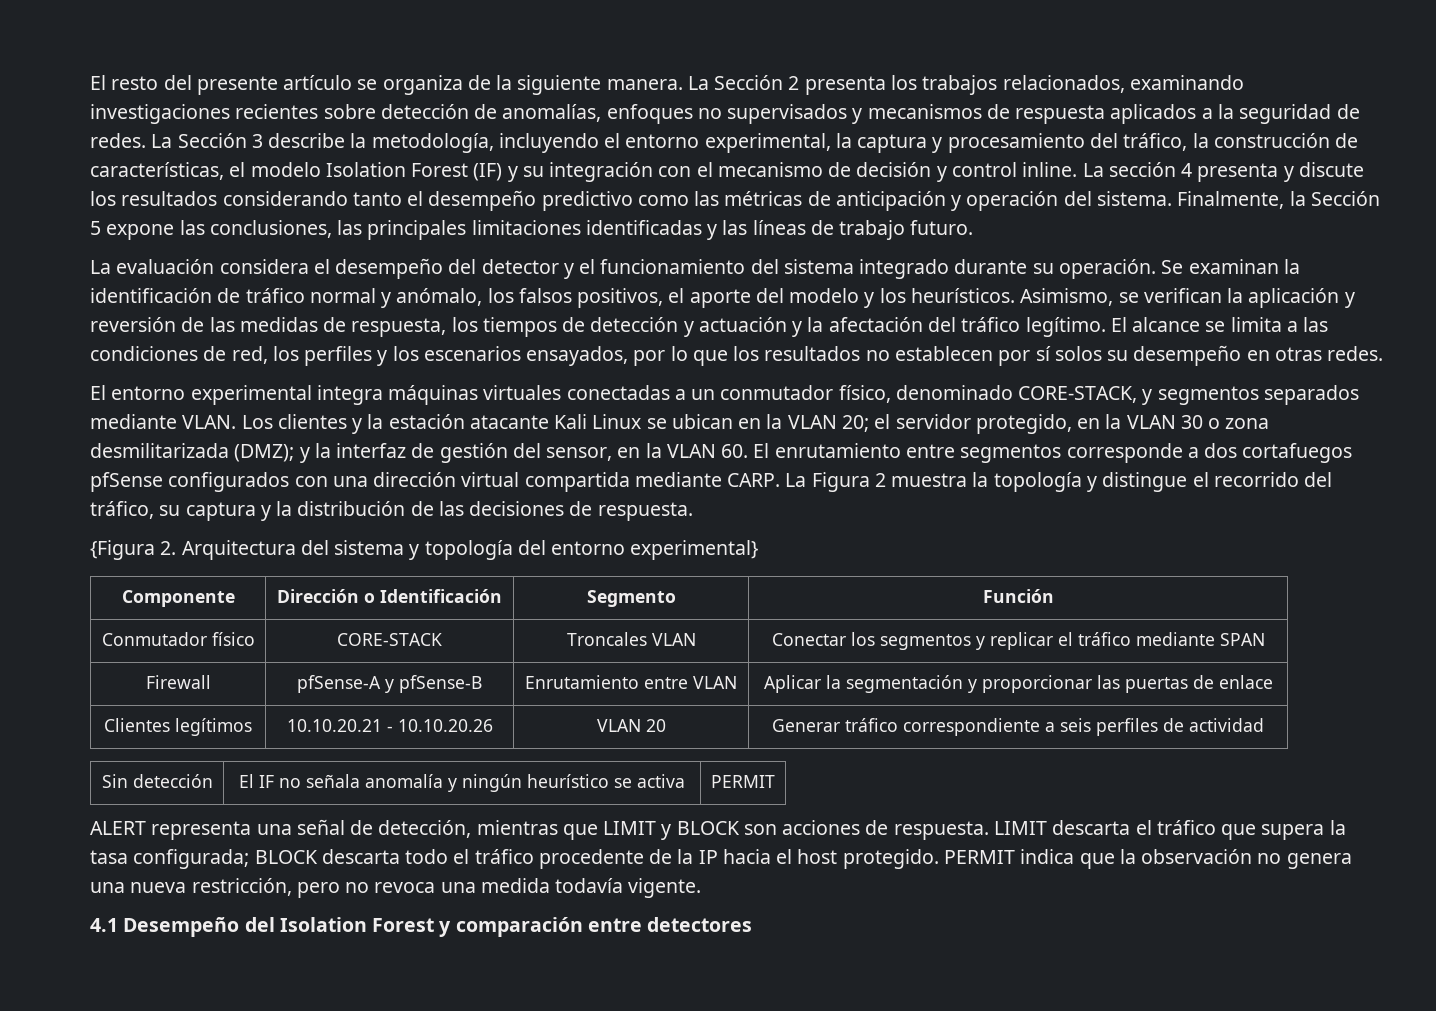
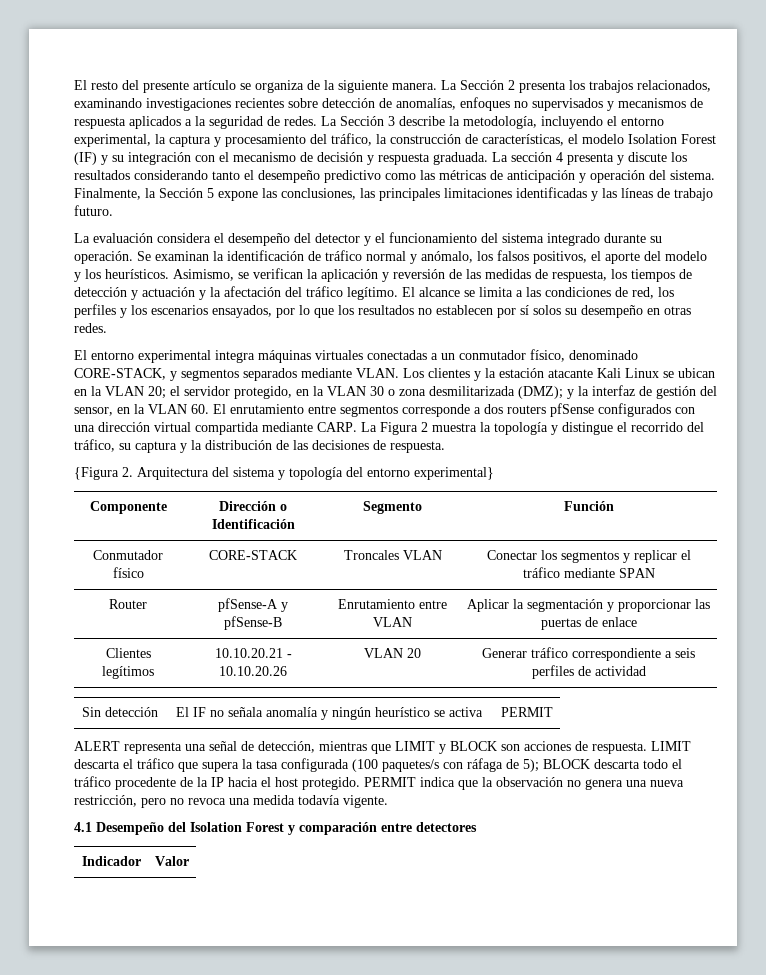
[951,162,1078,177] control inline. -> [378,152,488,165] respuesta graduada.
[1242,443,1353,463] cortafuegos -> [507,405,546,414] routers
[145,675,211,689] Firewall -> [109,599,147,609] Router
[133,849,250,869] configurada; -> [281,758,539,772] configurada (100 paquetes/s con ráfaga de 5);
(753, 924) none -> [81,856,141,866] [154,856,189,866] // Indicador | Valor

